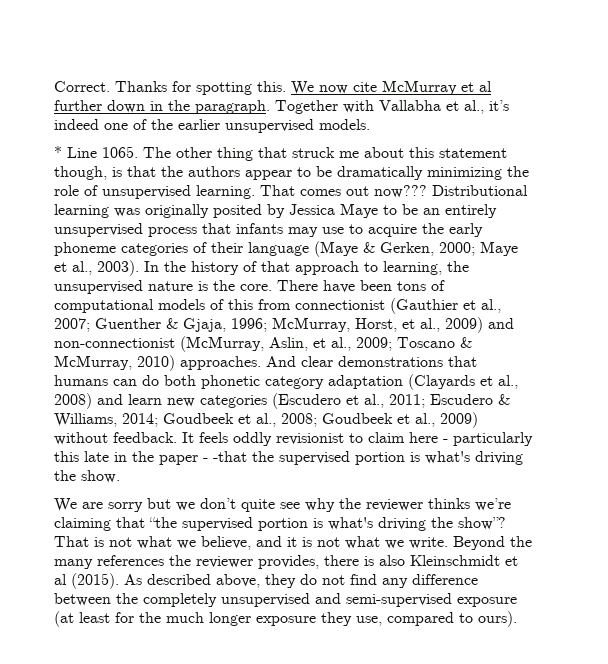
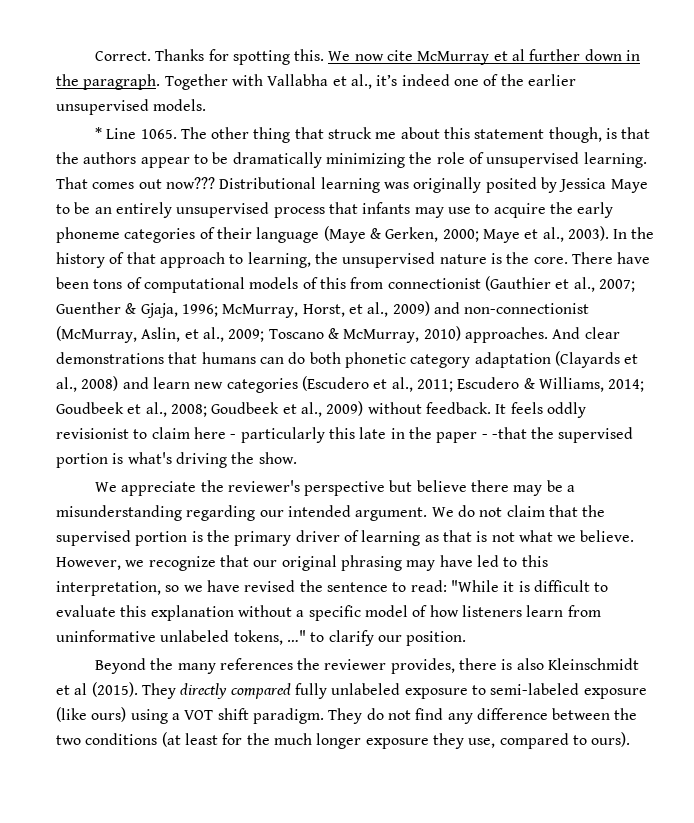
[82,498,511,512] [54,517,506,531] [54,536,448,550] are sorry but we don’t quite see why the reviewer thinks we’re claiming that “the supervised portion is what's driving the show”? That is not what we believe, and it is not what we write. -> [121,480,576,496] [56,505,606,521] [56,530,635,546] [56,555,548,571] [56,580,609,596] [56,605,601,621] [56,630,467,646] appreciate the reviewer's perspective but believe there may be a misunderstanding regarding our intended argument. We do not claim that the supervised portion is the primary driver of learning as that is not what we believe. However, we recognize that our original phrasing may have led to this interpretation, so we have revised the sentence to read: "While it is difficult to evaluate this explanation without a specific model of how listeners learn from uninformative unlabeled tokens, …" to clarify our position. //
[124,574,296,588] As described above, they -> [141,683,647,699] [56,707,363,724] They directly compared fully unlabeled exposure to semi-labeled exposure (like ours) using a VOT shift paradigm. They
[143,593,517,607] completely unsupervised and semi-supervised exposure -> [56,733,158,745] two conditions

